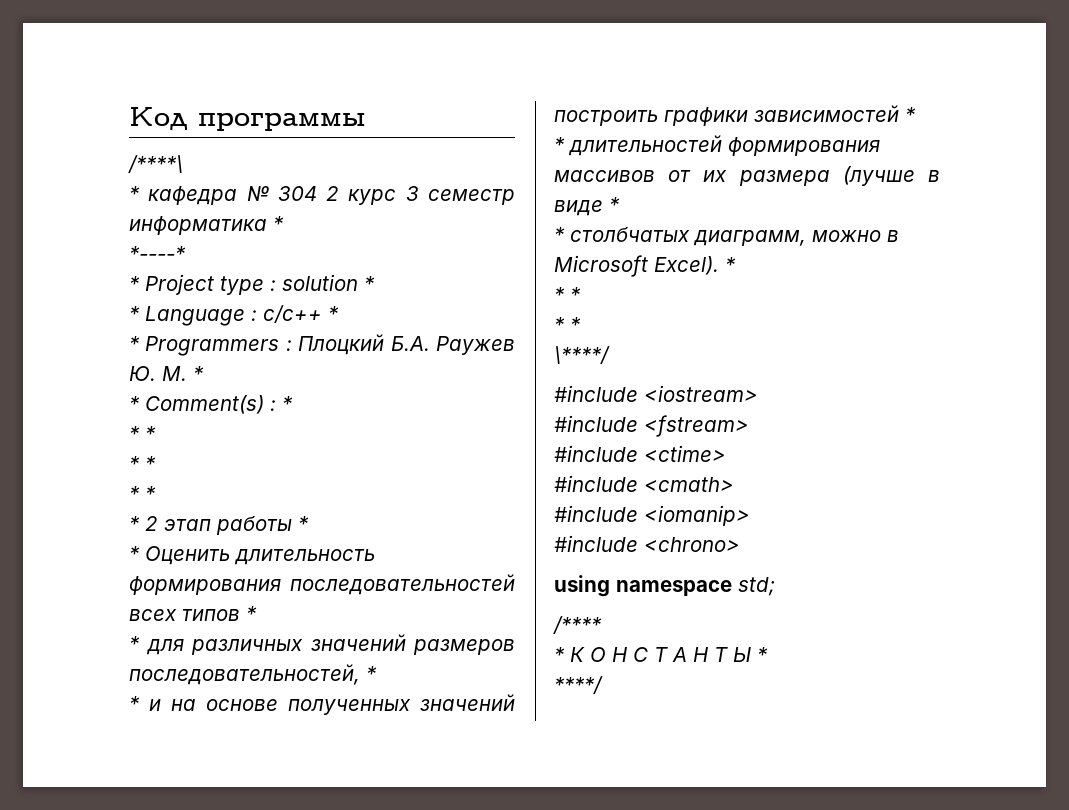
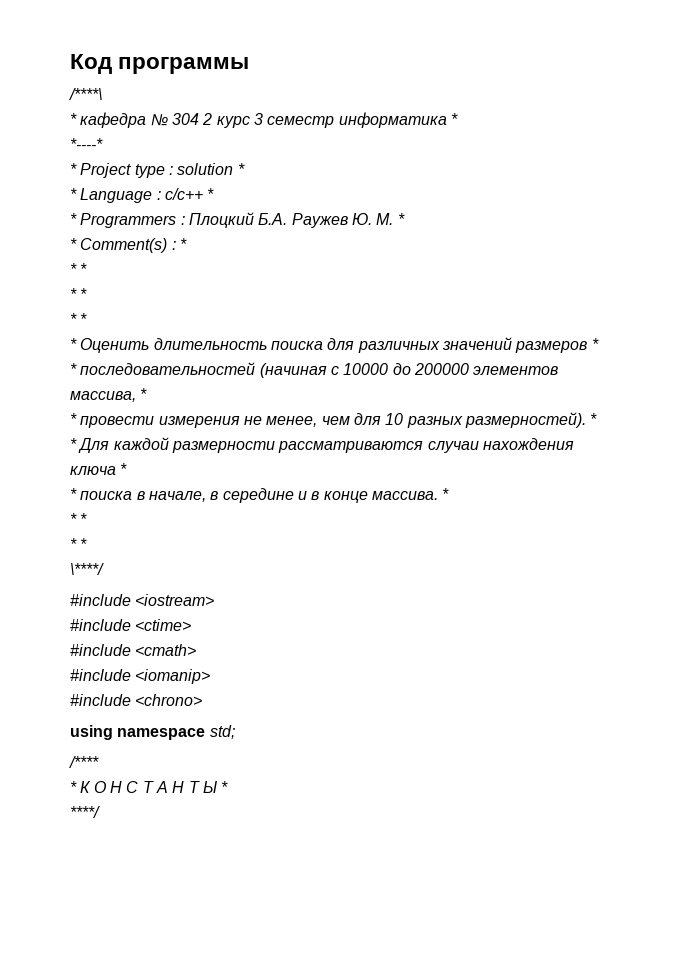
[145,516,309,535] [129,546,375,565] [129,574,515,595] [129,606,257,621] [129,636,140,651] 2 этап работы * // * Оценить длительность формирования последовательностей всех типов * // * -> [80,338,323,353] Оценить длительность поиска
[129,664,377,685] [129,694,515,715] [554,105,916,126] [554,135,880,156] [554,166,940,186] [554,197,620,216] [554,227,899,246] [554,255,719,277] последовательностей, * // * и на основе полученных значений построить графики зависимостей * // * длительностей формирования массивов от их размера (лучше в виде * // * столбчатых диаграмм, можно в Microsoft Excel). -> [591,338,599,350] [70,362,559,378] [70,388,148,402] [70,412,598,428] [70,437,574,453] [70,463,128,475] [70,488,438,503] * // * последовательностей (начиная с 10000 до 200000 элементов массива, * // * провести измерения не менее, чем для 10 разных размерностей). * // * Для каждой размерности рассматриваются случаи нахождения ключа * // * поиска в начале, в середине и в конце массива.
[554,415,749,437] // #include <fstream> -> (215, 600) none

